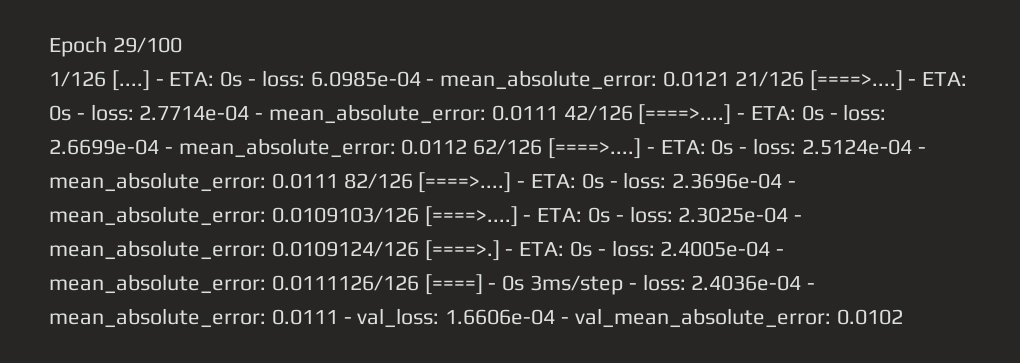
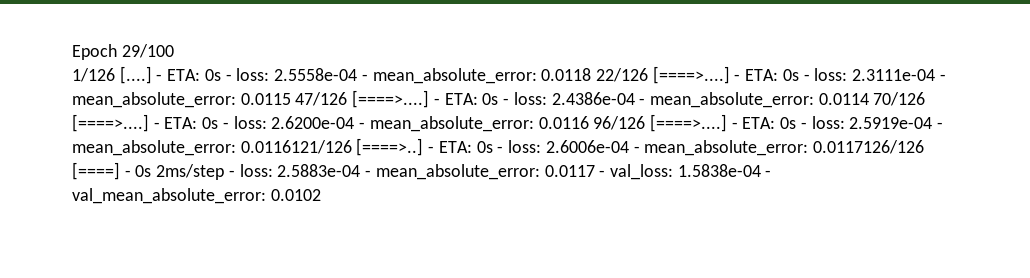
[310,70,968,91] [49,104,887,125] [49,138,926,159] [49,172,797,193] [49,206,803,227] [49,240,785,261] [49,274,419,294] 6.0985e-04 - mean_absolute_error: 0.0121 21/126 [====>....] - ETA: 0s - loss: 2.7714e-04 - mean_absolute_error: 0.0111 42/126 [====>....] - ETA: 0s - loss: 2.6699e-04 - mean_absolute_error: 0.0112 62/126 [====>....] - ETA: 0s - loss: 2.5124e-04 - mean_absolute_error: 0.0111 82/126 [====>....] - ETA: 0s - loss: 2.3696e-04 - mean_absolute_error: 0.0109103/126 [====>....] - ETA: 0s - loss: 2.3025e-04 - mean_absolute_error: 0.0109124/126 [====>.] - ETA: 0s - loss: 2.4005e-04 - mean_absolute_error: 0.0111126/126 -> [274,66,946,84] [72,90,926,108] [72,114,944,132] [72,138,924,156] 2.5558e-04 - mean_absolute_error: 0.0118 22/126 [====>....] - ETA: 0s - loss: 2.3111e-04 - mean_absolute_error: 0.0115 47/126 [====>....] - ETA: 0s - loss: 2.4386e-04 - mean_absolute_error: 0.0114 70/126 [====>....] - ETA: 0s - loss: 2.6200e-04 - mean_absolute_error: 0.0116 96/126 [====>....] - ETA: 0s - loss: 2.5919e-04 - mean_absolute_error: 0.0116121/126 [====>..] - ETA: 0s - loss: 2.6006e-04 - mean_absolute_error: 0.0117126/126
[530,274,816,295] [49,308,338,328] 3ms/step - loss: 2.4036e-04 - mean_absolute_error: 0.0111 -> [156,164,595,180] 2ms/step - loss: 2.5883e-04 - mean_absolute_error: 0.0117
[445,309,556,325] 1.6606e-04 -> [677,164,761,177] 1.5838e-04

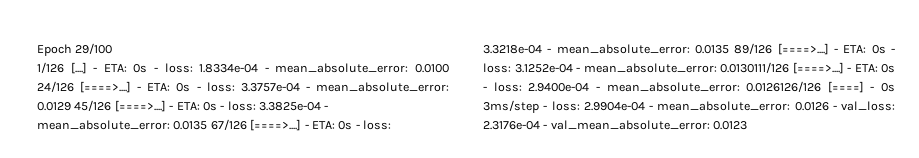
[274,66,946,84] [72,90,926,108] [72,114,944,132] [72,138,924,156] 2.5558e-04 - mean_absolute_error: 0.0118 22/126 [====>....] - ETA: 0s - loss: 2.3111e-04 - mean_absolute_error: 0.0115 47/126 [====>....] - ETA: 0s - loss: 2.4386e-04 - mean_absolute_error: 0.0114 70/126 [====>....] - ETA: 0s - loss: 2.6200e-04 - mean_absolute_error: 0.0116 96/126 [====>....] - ETA: 0s - loss: 2.5919e-04 - mean_absolute_error: 0.0116121/126 [====>..] - ETA: 0s - loss: 2.6006e-04 - mean_absolute_error: 0.0117126/126 -> [199,63,449,73] [37,81,449,93] [37,100,329,112] [37,119,391,131] [483,43,895,55] [483,62,895,74] [483,81,822,92] 1.8334e-04 - mean_absolute_error: 0.0100 24/126 [====>....] - ETA: 0s - loss: 3.3757e-04 - mean_absolute_error: 0.0129 45/126 [====>....] - ETA: 0s - loss: 3.3825e-04 - mean_absolute_error: 0.0135 67/126 [====>....] - ETA: 0s - loss: 3.3218e-04 - mean_absolute_error: 0.0135 89/126 [====>....] - ETA: 0s - loss: 3.1252e-04 - mean_absolute_error: 0.0130111/126 [====>....] - ETA: 0s - loss: 2.9400e-04 - mean_absolute_error: 0.0126126/126
[156,164,595,180] 2ms/step - loss: 2.5883e-04 - mean_absolute_error: 0.0117 -> [483,100,829,113] 3ms/step - loss: 2.9904e-04 - mean_absolute_error: 0.0126
[677,164,761,177] 1.5838e-04 -> [483,121,540,130] 2.3176e-04
[270,189,321,201] 0.0102 -> [713,121,748,130] 0.0123

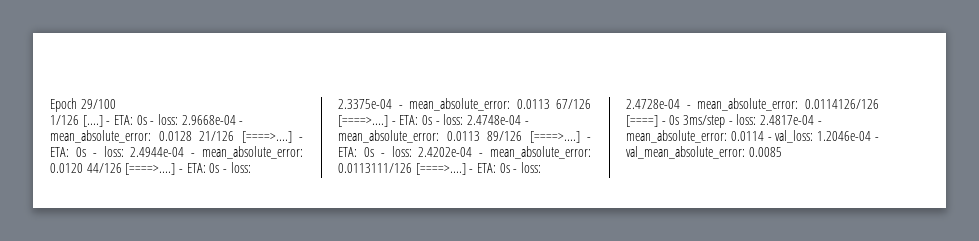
[199,63,449,73] [37,81,449,93] [37,100,329,112] [37,120,208,130] 1.8334e-04 - mean_absolute_error: 0.0100 24/126 [====>....] - ETA: 0s - loss: 3.3757e-04 - mean_absolute_error: 0.0129 45/126 [====>....] - ETA: 0s - loss: 3.3825e-04 - mean_absolute_error: 0.0135 -> [181,115,244,125] [50,130,303,143] [50,146,303,159] [50,162,251,175] [338,98,550,111] 2.9668e-04 - mean_absolute_error: 0.0128 21/126 [====>....] - ETA: 0s - loss: 2.4944e-04 - mean_absolute_error: 0.0120 44/126 [====>....] - ETA: 0s - loss: 2.3375e-04 - mean_absolute_error: 0.0113
[483,44,729,54] 3.3218e-04 - mean_absolute_error: 0.0135 -> [466,115,529,125] [338,130,480,143] 2.4748e-04 - mean_absolute_error: 0.0113
[514,62,895,74] [483,81,822,92] 3.1252e-04 - mean_absolute_error: 0.0130111/126 [====>....] - ETA: 0s - loss: 2.9400e-04 - mean_absolute_error: 0.0126126/126 -> [418,146,591,159] [338,162,541,175] [626,98,879,111] 2.4202e-04 - mean_absolute_error: 0.0113111/126 [====>....] - ETA: 0s - loss: 2.4728e-04 - mean_absolute_error: 0.0114126/126
[583,101,829,111] 2.9904e-04 - mean_absolute_error: 0.0126 -> [759,115,822,125] [626,130,764,143] 2.4817e-04 - mean_absolute_error: 0.0114
[483,121,540,130] 2.3176e-04 -> [817,131,872,141] 1.2046e-04
[713,121,748,130] 0.0123 -> [748,147,782,157] 0.0085

